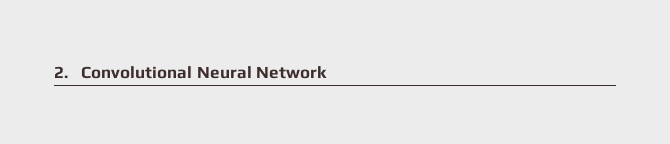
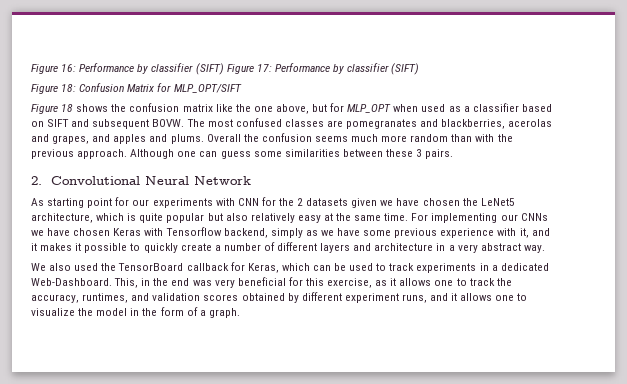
[54,66,328,79] 2. Convolutional Neural Network -> [31,63,420,75] [31,83,242,94] [31,103,552,114] [31,118,553,129] [31,133,513,144] [31,149,454,159] [31,176,252,185] [31,197,515,208] [31,213,548,223] [31,227,550,238] [31,242,545,253] [31,262,549,273] [31,277,512,288] [31,292,528,303] [31,307,240,318] Figure 16: Performance by classifier (SIFT) Figure 17: Performance by classifier (SIFT) // Figure 18: Confusion Matrix for MLP_OPT/SIFT // Figure 18 shows the confusion matrix like the one above, but for MLP_OPT when used as a classifier based on SIFT and subsequent BOVW. The most confused classes are pomegranates and blackberries, acerolas and grapes, and apples and plums. Overall the confusion seems much more random than with the previous approach. Although one can guess some similarities between these 3 pairs. // 2. Convolutional Neural Network // As starting point for our experiments with CNN for the 2 datasets given we have chosen the LeNet5 architecture, which is quite popular but also relatively easy at the same time. For implementing our CNNs we have chosen Keras with Tensorflow backend, simply as we have some previous experience with it, and it makes it possible to quickly create a number of different layers and architecture in a very abstract way. // We also used the TensorBoard callback for Keras, which can be used to track experiments in a dedicated Web-Dashboard. This, in the end was very beneficial for this exercise, as it allows one to track the accuracy, runtimes, and validation scores obtained by different experiment runs, and it allows one to visualize the model in the form of a graph.

